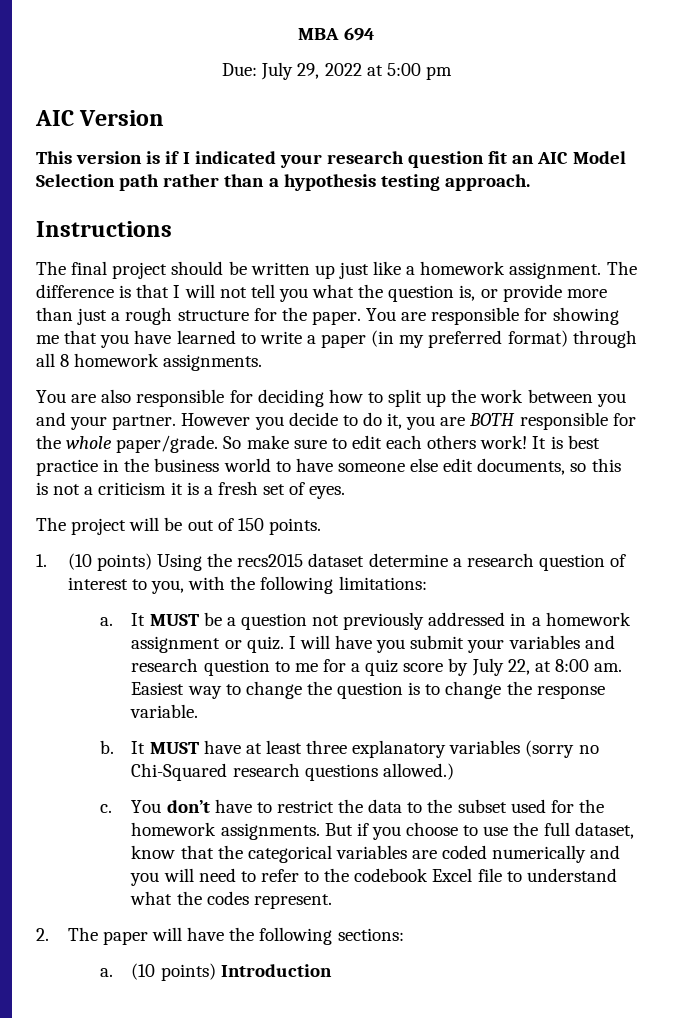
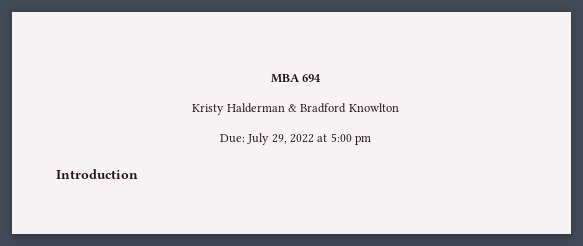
(375, 34) none -> [192,103,399,115] // Kristy Halderman & Bradford Knowlton
[35,110,165,126] [36,151,626,168] [36,174,530,191] [36,221,172,237] [36,261,637,279] [36,284,607,302] [36,307,619,325] [36,330,637,348] [36,353,263,371] [36,389,626,407] [36,412,636,430] [36,435,600,453] [36,458,621,476] [36,481,346,499] [36,517,321,535] [36,553,627,571] [67,576,427,594] [99,612,631,630] [131,635,615,653] [131,658,623,676] [131,681,605,699] [130,704,199,718] [99,740,599,758] [131,763,454,781] [99,799,605,813] [131,822,634,840] [131,845,621,863] [130,868,617,886] [130,891,332,909] [36,927,404,945] [99,963,216,981] AIC Version // This version is if I indicated your research question fit an AIC Model Selection path rather than a hypothesis testing approach. // Instructions // The final project should be written up just like a homework assignment. The difference is that I will not tell you what the question is, or provide more than just a rough structure for the paper. You are responsible for showing me that you have learned to write a paper (in my preferred format) through all 8 homework assignments. // You are also responsible for deciding how to split up the work between you and your partner. However you decide to do it, you are BOTH responsible for the whole paper/grade. So make sure to edit each others work! It is best practice in the business world to have someone else edit documents, so this is not a criticism it is a fresh set of eyes. // The project will be out of 150 points. // 1. (10 points) Using the recs2015 dataset determine a research question of interest to you, with the following limitations: // a. It MUST be a question not previously addressed in a homework assignment or quiz. I will have you submit your variables and research question to me for a quiz score by July 22, at 8:00 am. Easiest way to change the question is to change the response variable. // b. It MUST have at least three explanatory variables (sorry no Chi-Squared research questions allowed.) // c. You don’t have to restrict the data to the subset used for the homework assignments. But if you choose to use the full dataset, know that the categorical variables are coded numerically and you will need to refer to the codebook Excel file to understand what the codes represent. // 2. The paper will have the following sections: // a. (10 points) -> (372, 140) none

